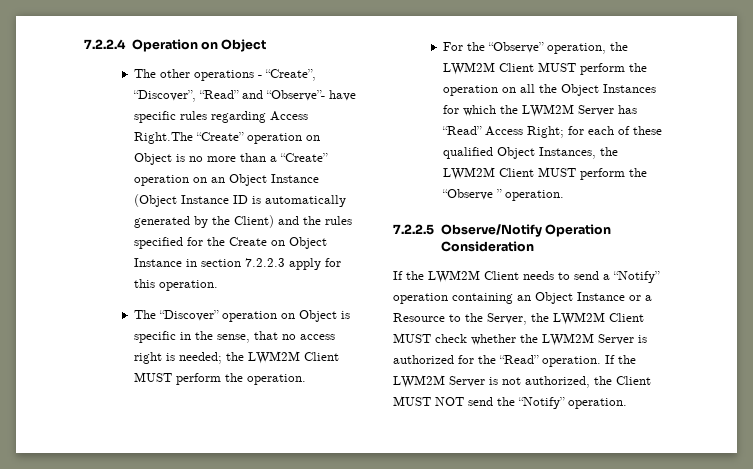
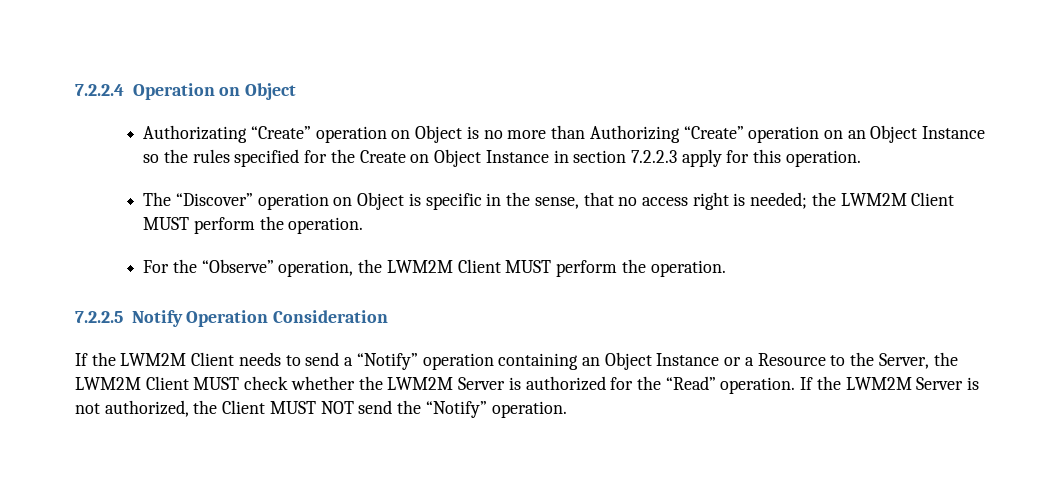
[134,69,317,81] [133,90,357,102] [134,111,309,123] [134,132,194,144] The other operations - “Create”, “Discover”, “Read” and “Observe”- have specific rules regarding Access Right.The -> [143,125,248,143] Authorizating
[270,156,278,162] a -> [589,125,680,143] Authorizing
[134,194,347,207] [134,215,300,228] (Object Instance ID is automatically generated by the Client) and -> [143,154,160,163] so
[443,84,657,96] [443,104,638,117] [442,126,663,138] [443,147,619,159] [443,167,648,180] [442,189,503,200] operation on all the Object Instances for which the LWM2M Server has “Read” Access Right; for each of these qualified Object Instances, the LWM2M Client MUST perform the “Observe ” -> (646, 266) none
[440,224,542,237] Observe/Notify -> [131,310,183,327] Notify

